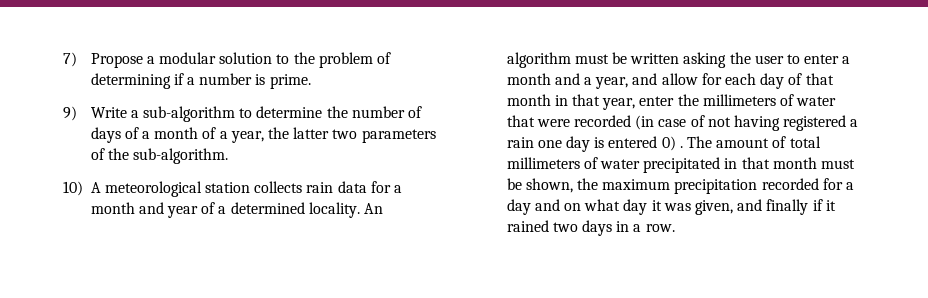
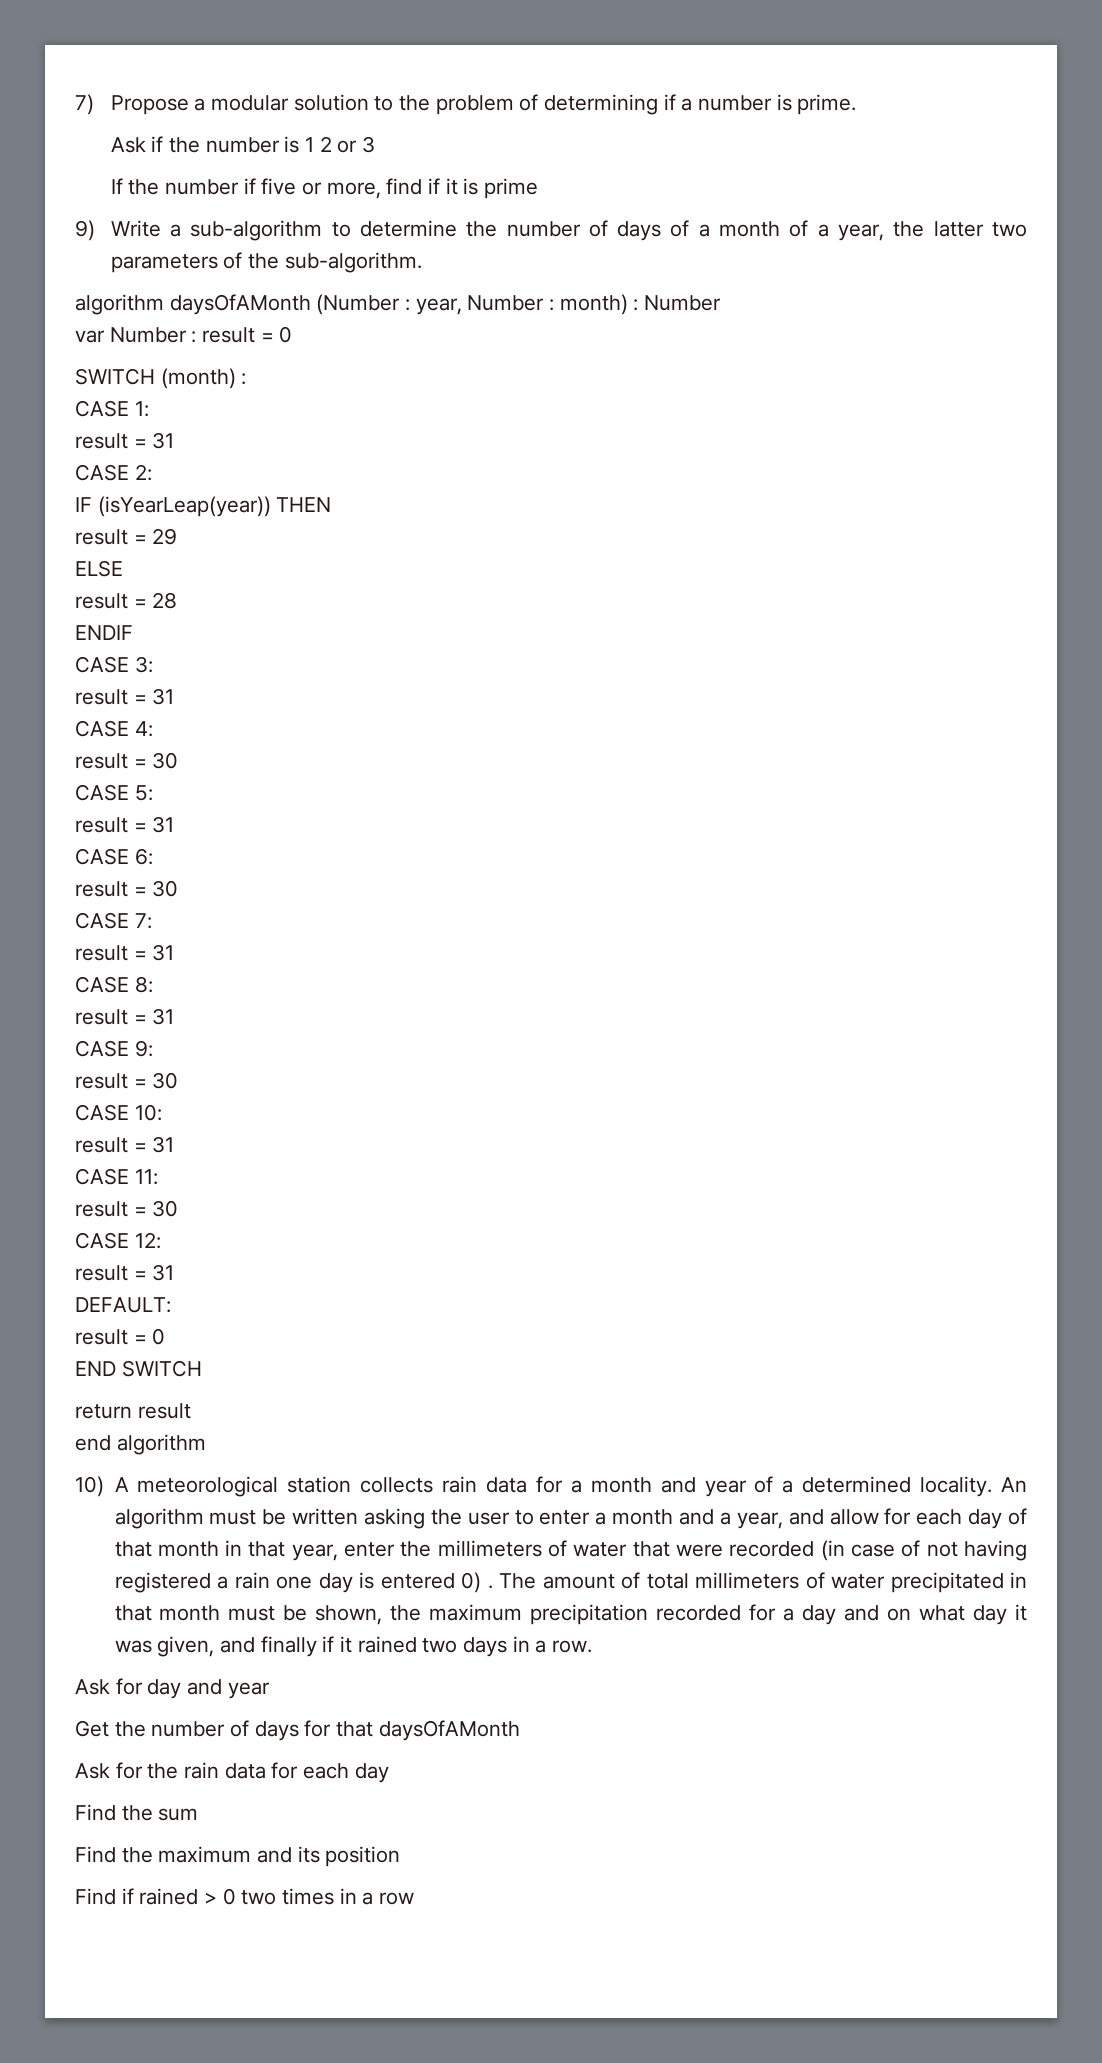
(311, 81) none -> [110,136,375,153] [110,178,539,199] // Ask if the number is 1 2 or 3 // If the number if five or more, find if it is prime
(229, 156) none -> [75,294,722,315] [75,326,293,343] [75,368,247,389] [75,400,149,417] [75,432,175,449] [75,464,152,481] [75,496,332,517] [75,528,178,545] [75,560,123,577] [75,592,178,609] [75,625,133,640] [75,656,153,673] [75,688,175,705] [75,720,153,737] [75,752,179,769] [75,784,153,801] [75,816,175,833] [75,848,153,865] [75,880,179,897] [75,912,152,929] [75,944,175,961] [75,976,153,993] [75,1008,175,1025] [75,1040,153,1057] [75,1072,179,1089] [75,1104,162,1121] [75,1136,175,1153] [75,1168,158,1185] [75,1200,179,1217] [75,1232,161,1249] [75,1264,175,1281] [75,1297,171,1313] [75,1328,166,1345] [75,1360,202,1377] [75,1403,191,1419] [75,1434,206,1455] // algorithm daysOfAMonth (Number : year, Number : month) : Number // var Number : result = 0 // SWITCH (month) : // CASE 1: // result = 31 // CASE 2: // IF (isYearLeap(year)) THEN // result = 29 // ELSE // result = 28 // ENDIF // CASE 3: // result = 31 // CASE 4: // result = 30 // CASE 5: // result = 31 // CASE 6: // result = 30 // CASE 7: // result = 31 // CASE 8: // result = 31 // CASE 9: // result = 30 // CASE 10: // result = 31 // CASE 11: // result = 30 // CASE 12: // result = 31 // DEFAULT: // result = 0 // END SWITCH // return result // end algorithm
(675, 228) none -> [75,1678,270,1699] [75,1720,520,1741] [75,1762,389,1783] [75,1804,199,1821] [75,1846,401,1867] [75,1888,415,1905] // Ask for day and year // Get the number of days for that daysOfAMonth // Ask for the rain data for each day // Find the sum // Find the maximum and its position // Find if rained > 0 two times in a row

